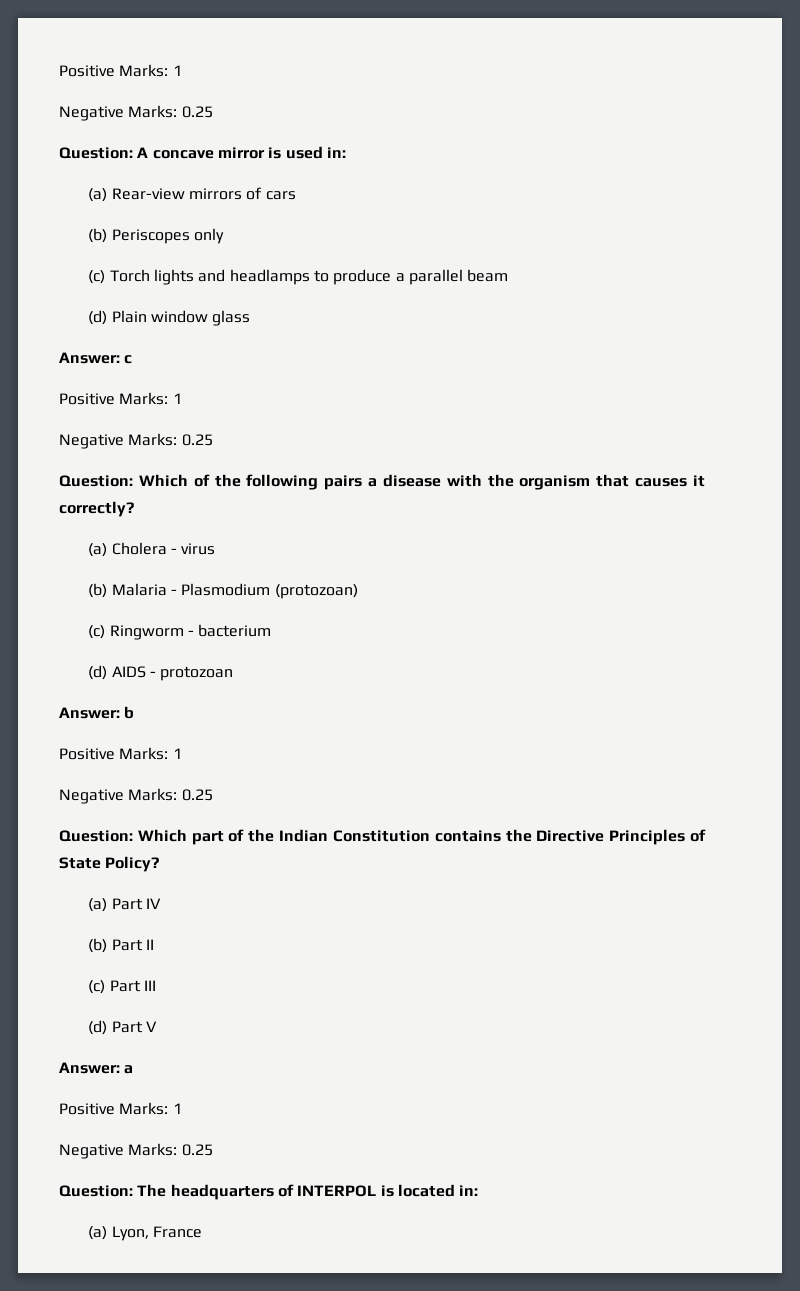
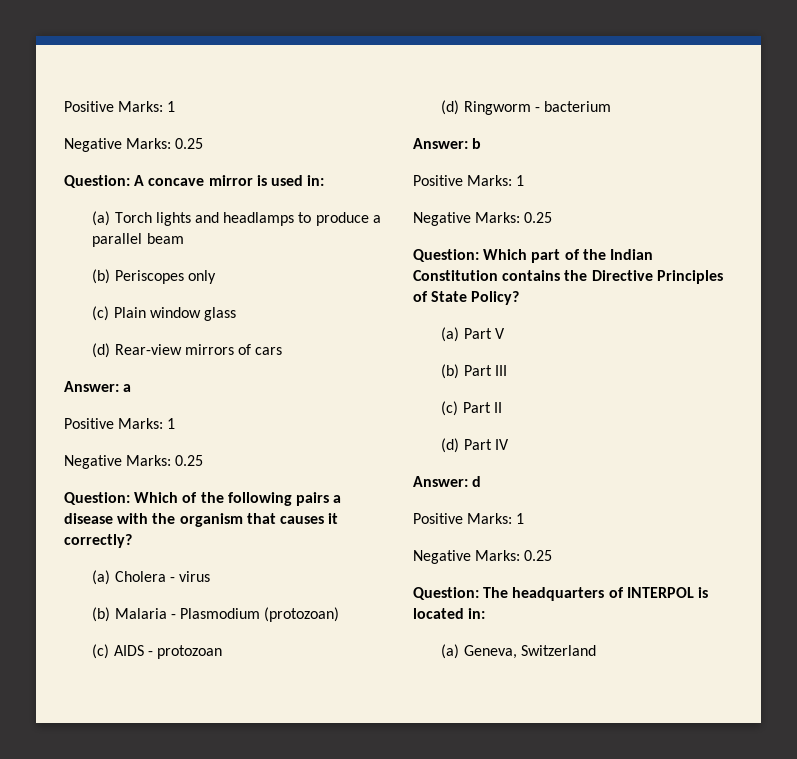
[111,187,296,200] [88,228,225,244] [88,270,106,284] Rear-view mirrors of cars // (b) Periscopes only // (c) -> (111, 218) none
[88,310,108,325] (d) -> [92,269,216,284] [92,306,110,321] (b) Periscopes only // (c)
[59,352,133,364] // Answer: c -> [92,343,283,358] [64,381,132,392] // (d) Rear-view mirrors of cars // Answer: a
(106, 632) none -> [113,645,222,659] [441,100,460,115] AIDS - protozoan // (d)
[88,665,234,681] // (d) AIDS - protozoan -> (611, 106) none
[146,898,162,909] IV -> [494,328,505,339] V
[146,939,155,950] II -> [494,365,507,376] III
[144,980,157,991] III -> [493,402,502,413] II
[146,1021,158,1032] [59,1062,134,1074] V // Answer: a -> [494,439,509,450] [413,476,482,487] IV // Answer: d
[111,1226,203,1241] Lyon, France -> [463,645,596,659] Geneva, Switzerland

